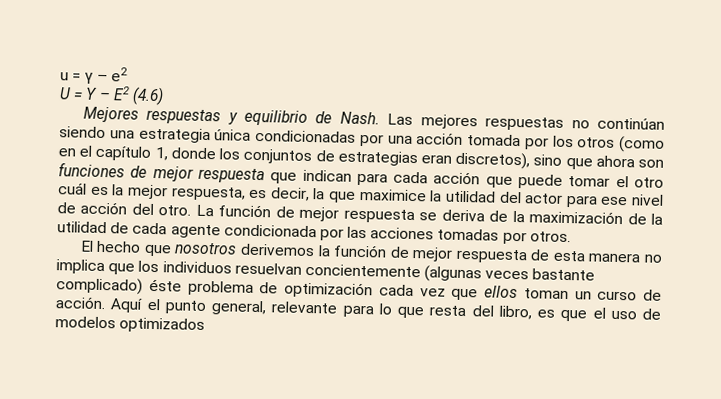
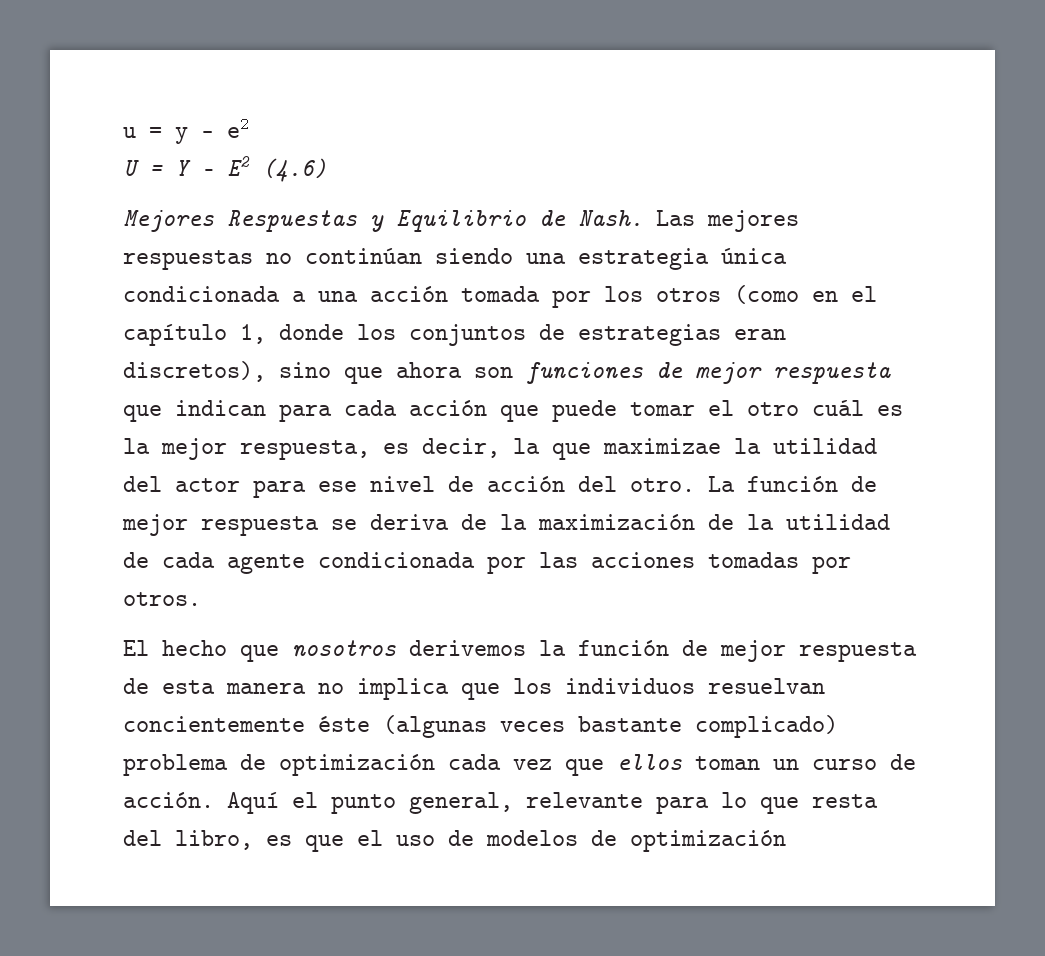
[84,72,94,84] γ -> [175,127,188,144] y
[146,108,309,126] respuestas y equilibrio -> [227,210,526,232] Respuestas y Equilibrio
[255,129,384,147] condicionadas por -> [123,286,306,302] condicionada a
[358,188,427,202] maximice -> [603,438,721,454] maximizae
(421, 270) none -> [318,716,370,732] éste
[148,278,182,292] éste -> (838, 726) none
[119,317,206,334] optimizados -> [591,830,786,852] de optimización

